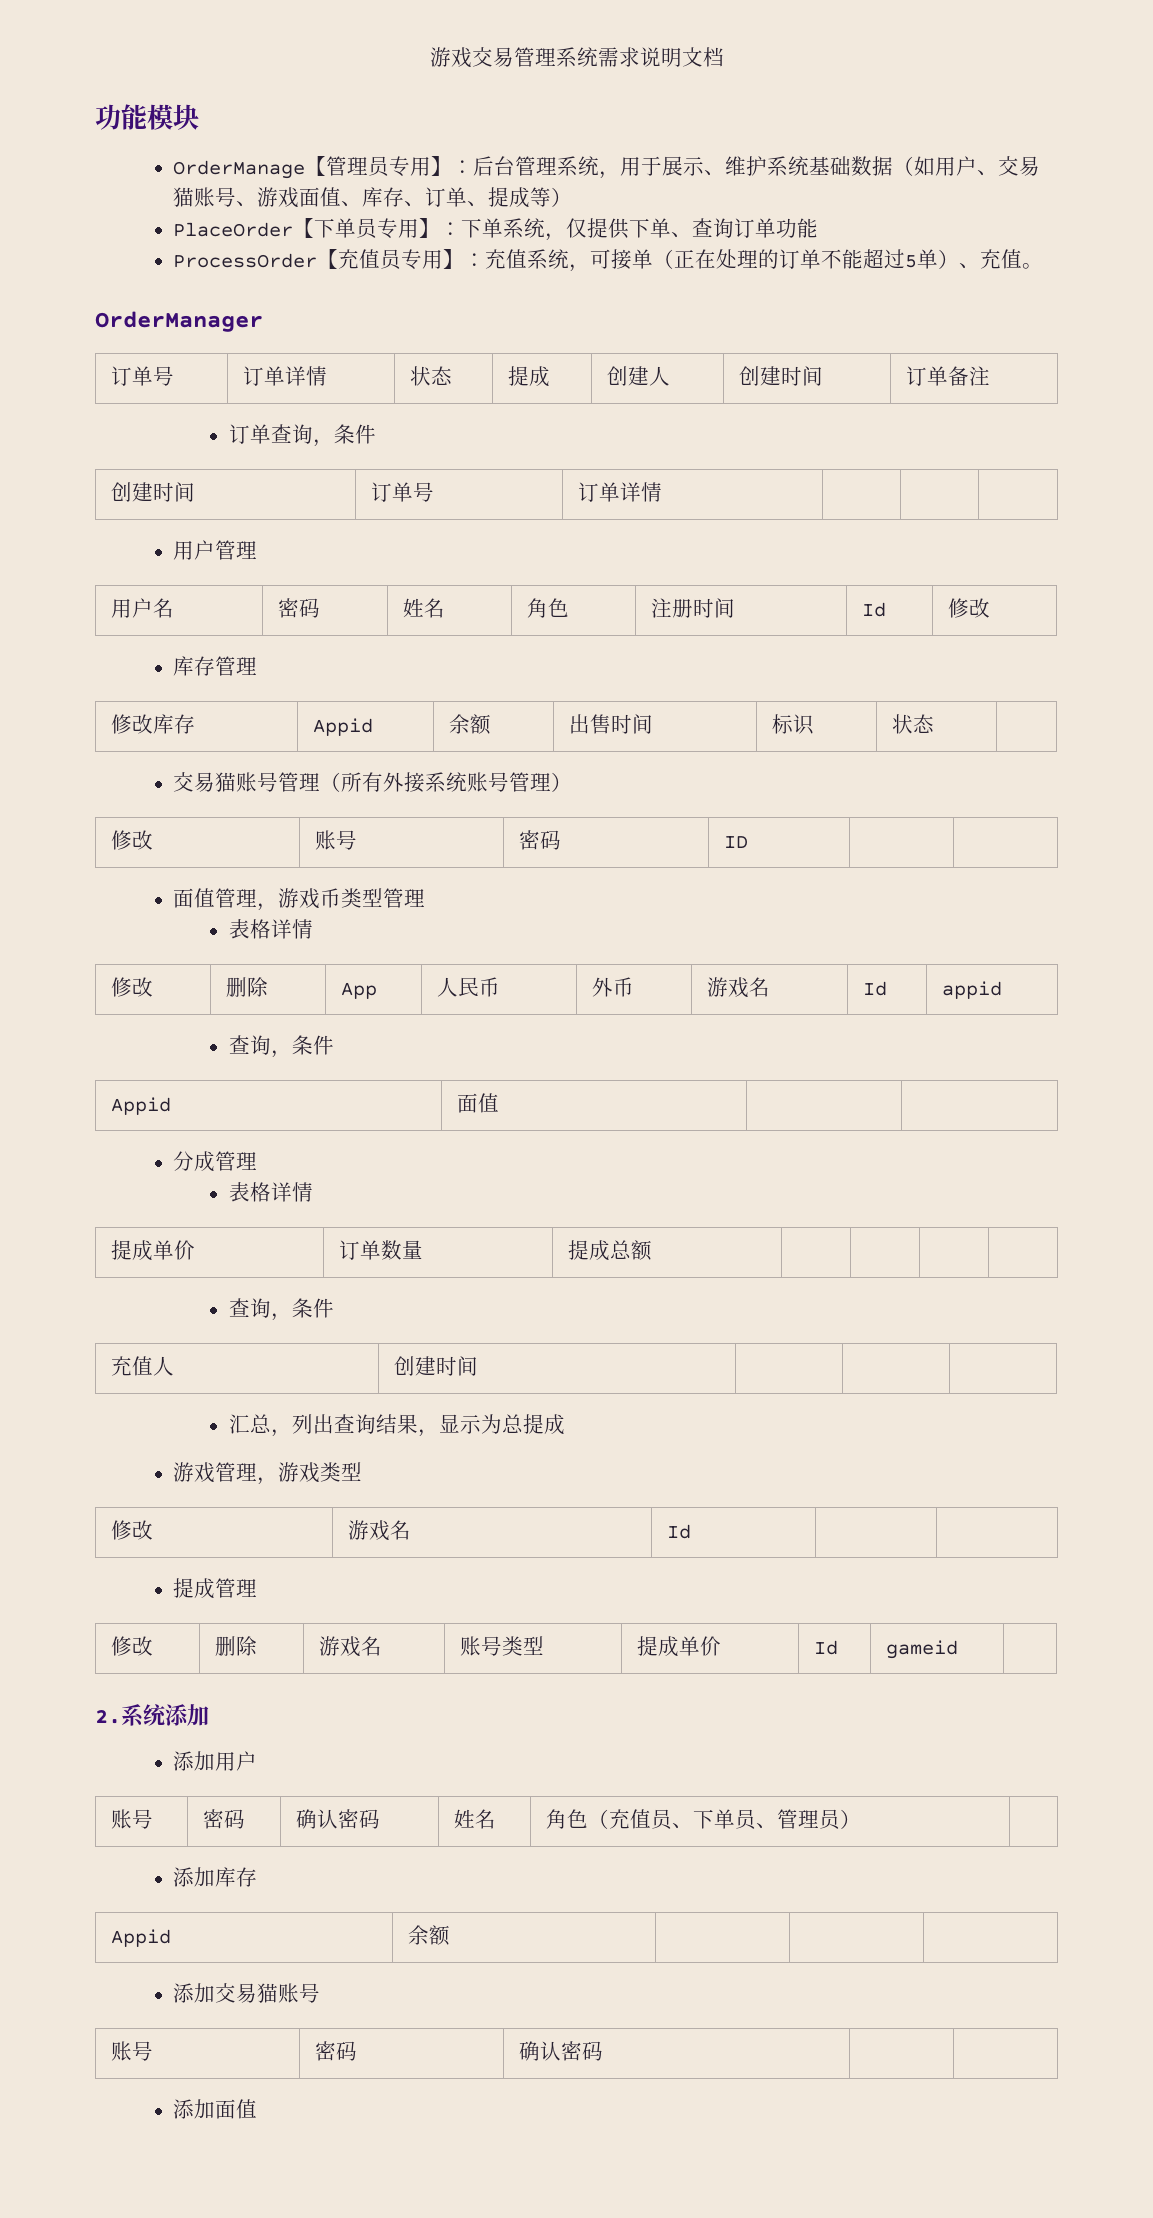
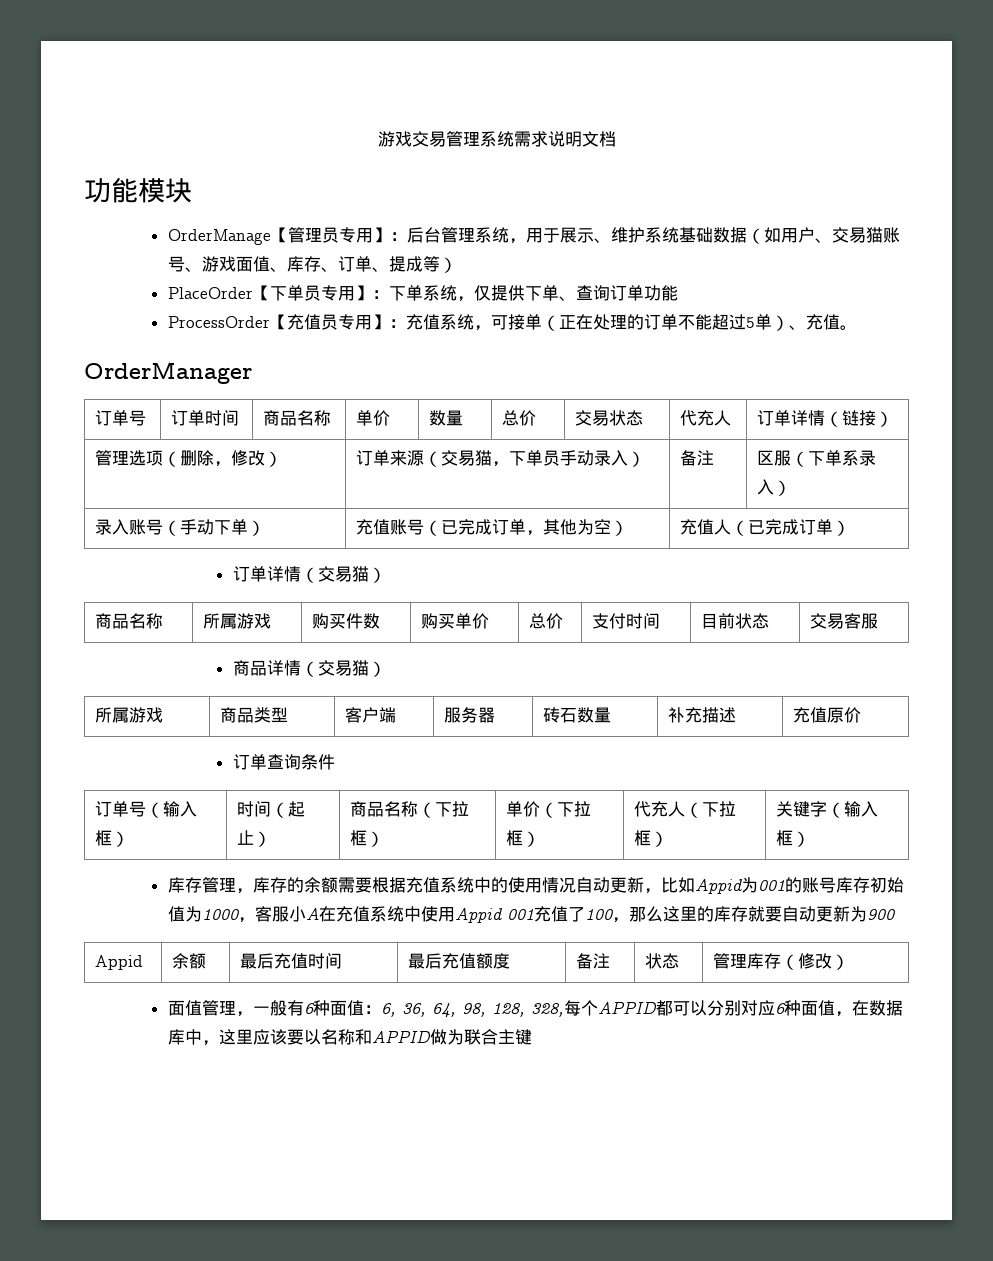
[284,366,327,386] [409,366,452,386] [507,366,550,387] [606,366,670,386] [738,366,823,386] [905,366,990,386] 详情 | 状态 | 提成 | 创建人 | 创建时间 | 订单备注 -> [205,410,240,426] [263,410,332,426] [356,410,391,426] [429,410,464,426] [502,410,537,426] [575,410,644,426] [680,410,732,426] [757,410,894,427] [95,450,283,467] [356,450,646,467] [680,450,715,466] [757,450,877,467] [757,479,792,496] [95,519,266,536] [356,519,629,536] [680,519,851,536] [232,566,386,583] [95,613,164,629] [203,613,272,629] [312,613,381,629] [421,613,490,629] [529,613,564,629] [592,613,661,629] [701,613,770,629] [810,613,879,629] [232,660,386,677] [95,707,164,723] [220,707,289,723] [345,707,397,723] [444,707,496,723] [543,707,612,723] [668,707,737,723] [793,707,862,723] 时间 | 商品名称 | 单价 | 数量 | 总价 | 交易状态 | 代充人 | 订单详情（链接） // 管理选项（删除，修改） | 订单来源（交易猫，下单员手动录入） | 备注 | 区服（下单系录入） // 录入账号（手动下单） | 充值账号（已完成订单，其他为空） | 充值人（已完成订单） // 订单详情（交易猫） // 商品名称 | 所属游戏 | 购买件数 | 购买单价 | 总价 | 支付时间 | 目前状态 | 交易客服 // 商品详情（交易猫） // 所属游戏 | 商品类型 | 客户端 | 服务器 | 砖石数量 | 补充描述 | 充值原价
[312,424,376,447] [110,482,195,502] [370,482,434,502] [577,482,662,502] [173,540,258,560] [110,598,174,618] [277,598,320,618] [402,598,445,618] [526,598,569,618] [650,598,735,618] [861,602,886,617] [947,598,990,618] ，条件 // 创建时间 | 订单号 | 订单详情 | | | // 用户管理 // 用户名 | 密码 | 姓名 | 角色 | 注册时间 | Id | 修改 -> [300,754,335,770] [95,801,198,818] [95,830,130,847] [237,801,306,818] [237,830,272,847] [350,801,470,818] [350,830,385,847] [506,801,592,818] [506,830,541,847] [634,801,737,818] [634,830,669,847] [776,801,879,818] [776,830,811,847] 条件 // 订单号（输入框） | 时间（起止） | 商品名称（下拉框） | 单价（下拉框） | 代充人（下拉框） | 关键字（输入框）
[110,714,195,734] [312,718,373,736] [448,714,491,735] [568,714,653,734] [771,714,814,735] [891,714,934,734] [173,772,573,793] [110,830,153,850] [314,830,357,850] [518,830,561,850] [723,836,748,848] [173,888,426,911] [228,919,313,939] [110,977,153,997] [225,977,268,997] [340,982,377,999] [436,977,500,997] [591,977,634,997] [706,977,770,998] [862,981,887,996] [941,981,1002,999] [228,1035,334,1058] [110,1097,171,1115] [456,1093,499,1113] [173,1151,258,1172] [228,1182,313,1202] [110,1240,195,1261] [338,1240,423,1260] [567,1240,652,1261] [228,1298,334,1321] [110,1356,174,1376] [393,1356,478,1376] [228,1414,565,1437] [173,1462,363,1485] [110,1520,153,1540] [347,1520,411,1541] [666,1524,691,1539] [173,1578,258,1599] [110,1636,153,1656] [214,1636,257,1656] [318,1636,382,1657] [459,1636,544,1656] [636,1636,721,1657] [813,1640,838,1655] [885,1640,958,1659] [95,1704,209,1727] [173,1751,258,1771] [110,1809,153,1829] [202,1809,245,1829] [295,1809,380,1829] [453,1809,496,1829] [545,1809,861,1830] [173,1867,258,1887] [110,1929,171,1947] [407,1925,450,1946] [173,1983,321,2003] [110,2041,153,2061] [314,2041,357,2061] [518,2041,603,2061] [173,2099,258,2119] // 修改库存 | Appid | 余额 | 出售时间 | 标识 | 状态 | // 交易猫账号管理（所有外接系统账号管理） // 修改 | 账号 | 密码 | ID | | // 面值管理，游戏币类型管理 // 表格详情 // 修改 | 删除 | App | 人民币 | 外币 | 游戏名 | Id | appid // 查询，条件 // Appid | 面值 | | // 分成管理 // 表格详情 // 提成单价 | 订单数量 | 提成总额 | | | | // 查询，条件 // 充值人 | 创建时间 | | | // 汇总，列出查询结果，显示为总提成 // 游戏管理，游戏类型 // 修改 | 游戏名 | Id | | // 提成管理 // 修改 | 删除 | 游戏名 | 账号类型 | 提成单价 | Id | gameid | // 2.系统添加 // 添加用户 // 账号 | 密码 | 确认密码 | 姓名 | 角色（充值员、下单员、管理员） | // 添加库存 // Appid | 余额 | | | // 添加交易猫账号 // 账号 | 密码 | 确认密码 | | // 添加面值 -> [235,877,904,894] [167,906,895,923] [95,955,144,970] [172,953,207,969] [240,953,343,969] [408,953,511,969] [576,953,611,969] [645,953,680,969] [713,953,850,970] [167,1000,903,1018] [167,1029,532,1046] ，库存的余额需要根据充值系统中的使用情况自动更新，比如Appid为001的账号库存初始值为1000，客服小A在充值系统中使用Appid 001充值了100，那么这里的库存就要自动更新为900 // Appid | 余额 | 最后充值时间 | 最后充值额度 | 备注 | 状态 | 管理库存（修改） // 面值管理，一般有6种面值：6, 36, 64, 98, 128, 328,每个APPID都可以分别对应6种面值，在数据库中，这里应该要以名称和APPID做为联合主键

